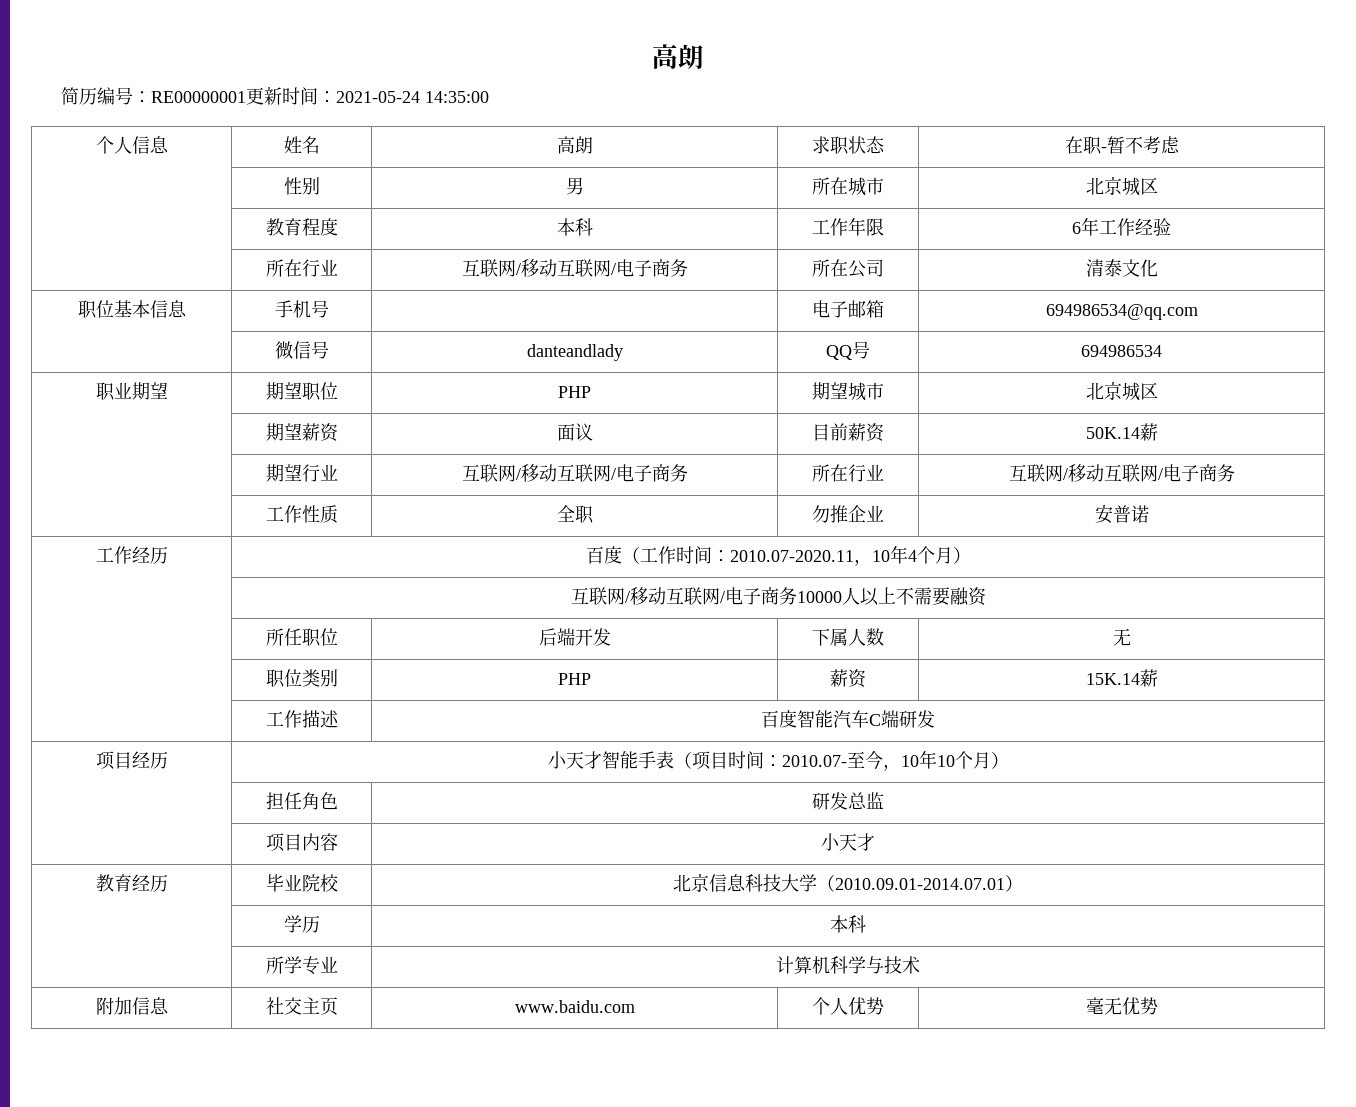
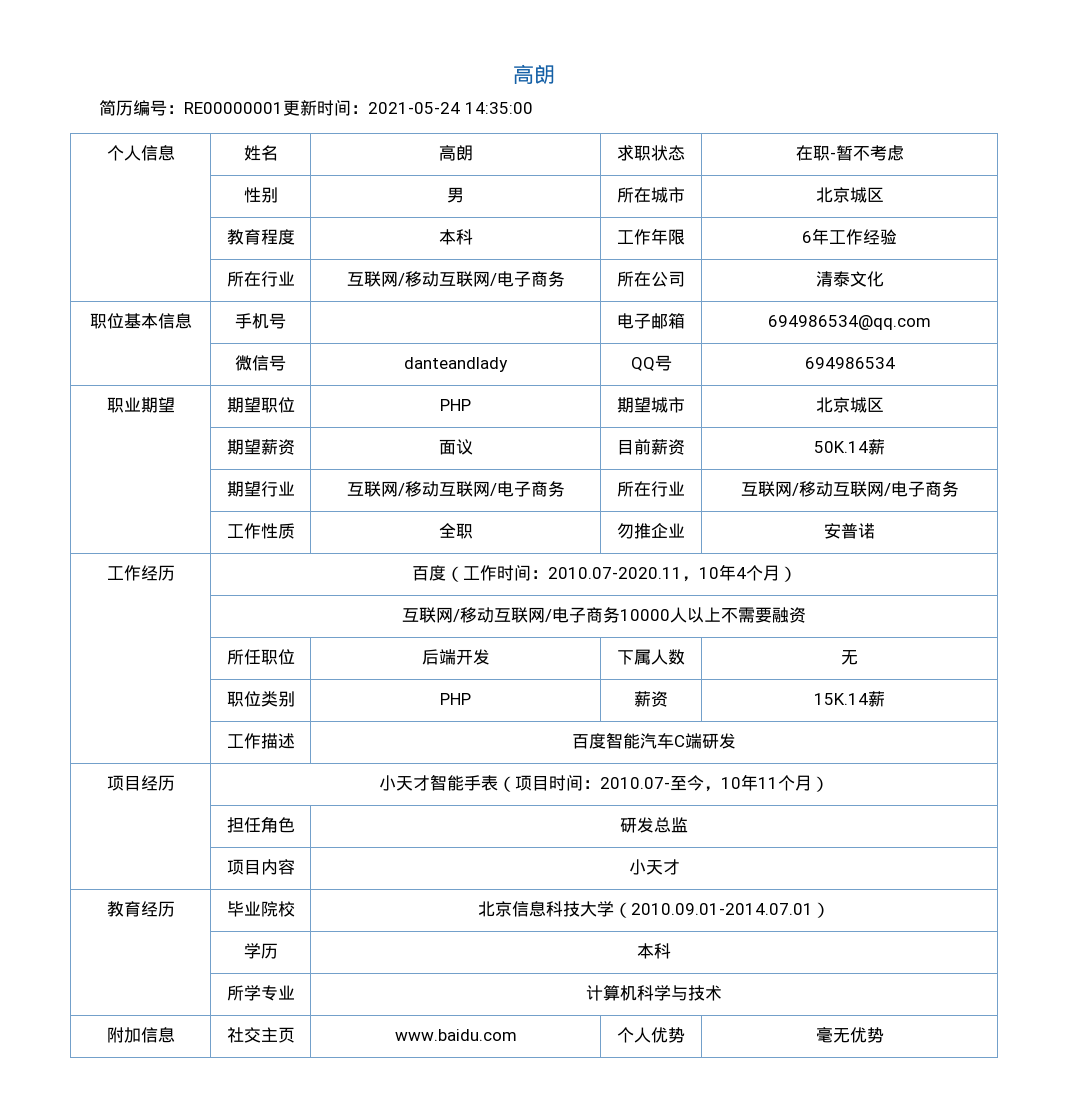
[936,755,955,767] 10 -> [758,777,778,789] 11

